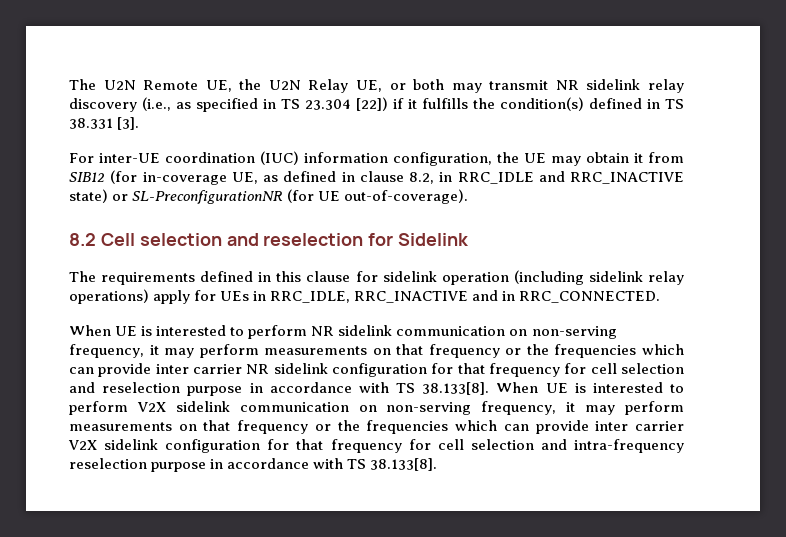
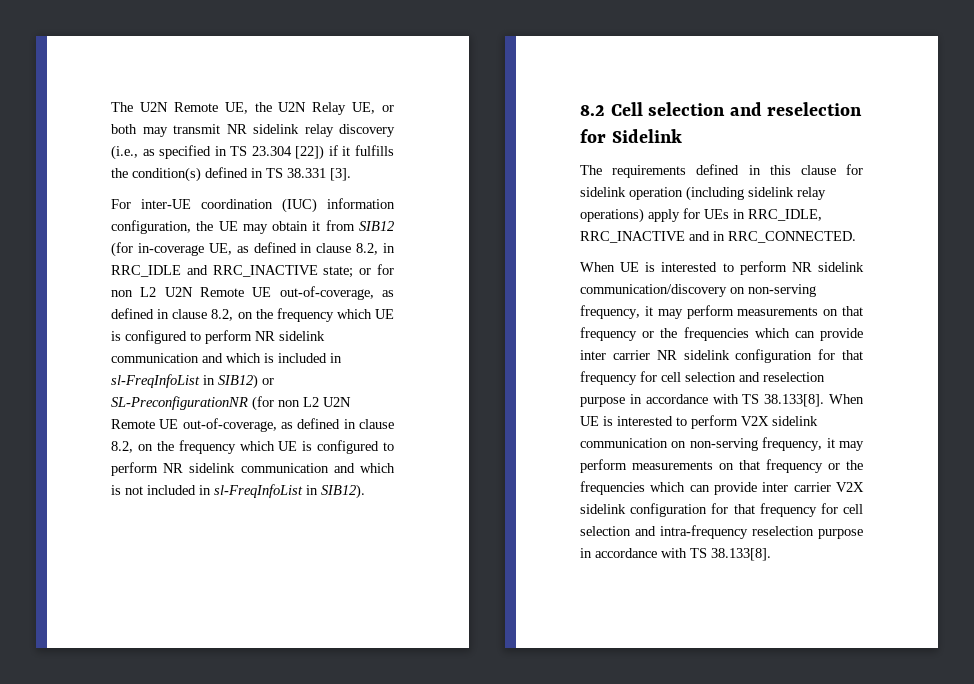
[69,189,469,204] state) or SL-PreconfigurationNR (for UE out-of-coverage). -> [323,264,395,278] [111,286,394,300] [111,308,394,322] [111,330,325,344] [111,353,342,363] [111,374,274,389] [111,396,351,411] [111,418,395,432] [111,440,394,454] [111,462,395,476] [111,484,365,499] state; or for non L2 U2N Remote UE out-of-coverage, as defined in clause 8.2, on the frequency which UE is configured to perform NR sidelink communication and which is included in sl-FreqInfoList in SIB12) or SL-PreconfigurationNR (for non L2 U2N Remote UE out-of-coverage, as defined in clause 8.2, on the frequency which UE is configured to perform NR sidelink communication and which is not included in sl-FreqInfoList in SIB12).
[396,326,506,336] communication -> [580,284,727,297] communication/discovery

